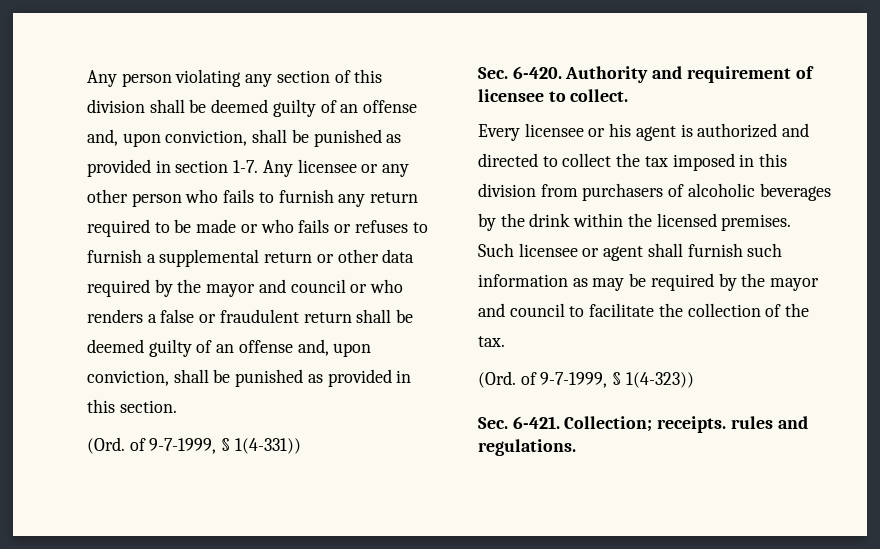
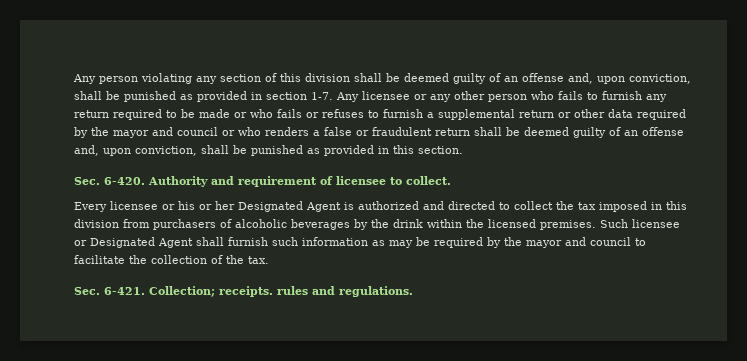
[87,437,301,454] // (Ord. of 9-7-1999, § 1(4-331)) -> (463, 150) none
[635,126,676,141] agent -> [199,201,341,212] or her Designated Agent
[603,246,644,261] agent -> [90,237,193,248] Designated Agent
[478,371,694,388] // (Ord. of 9-7-1999, § 1(4-323)) -> (269, 260) none

